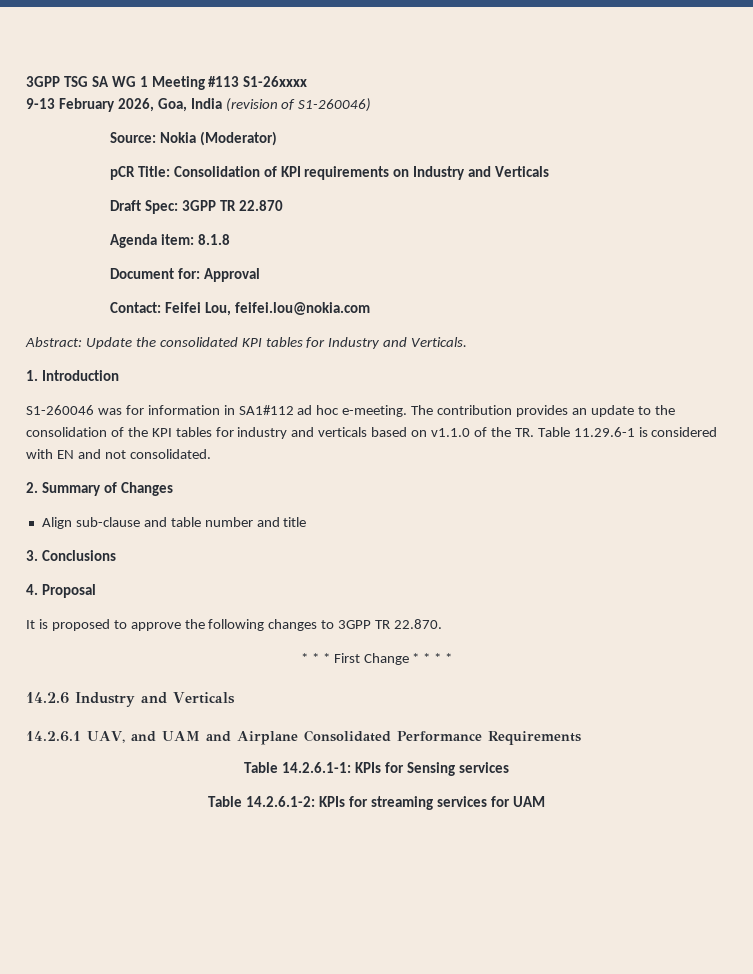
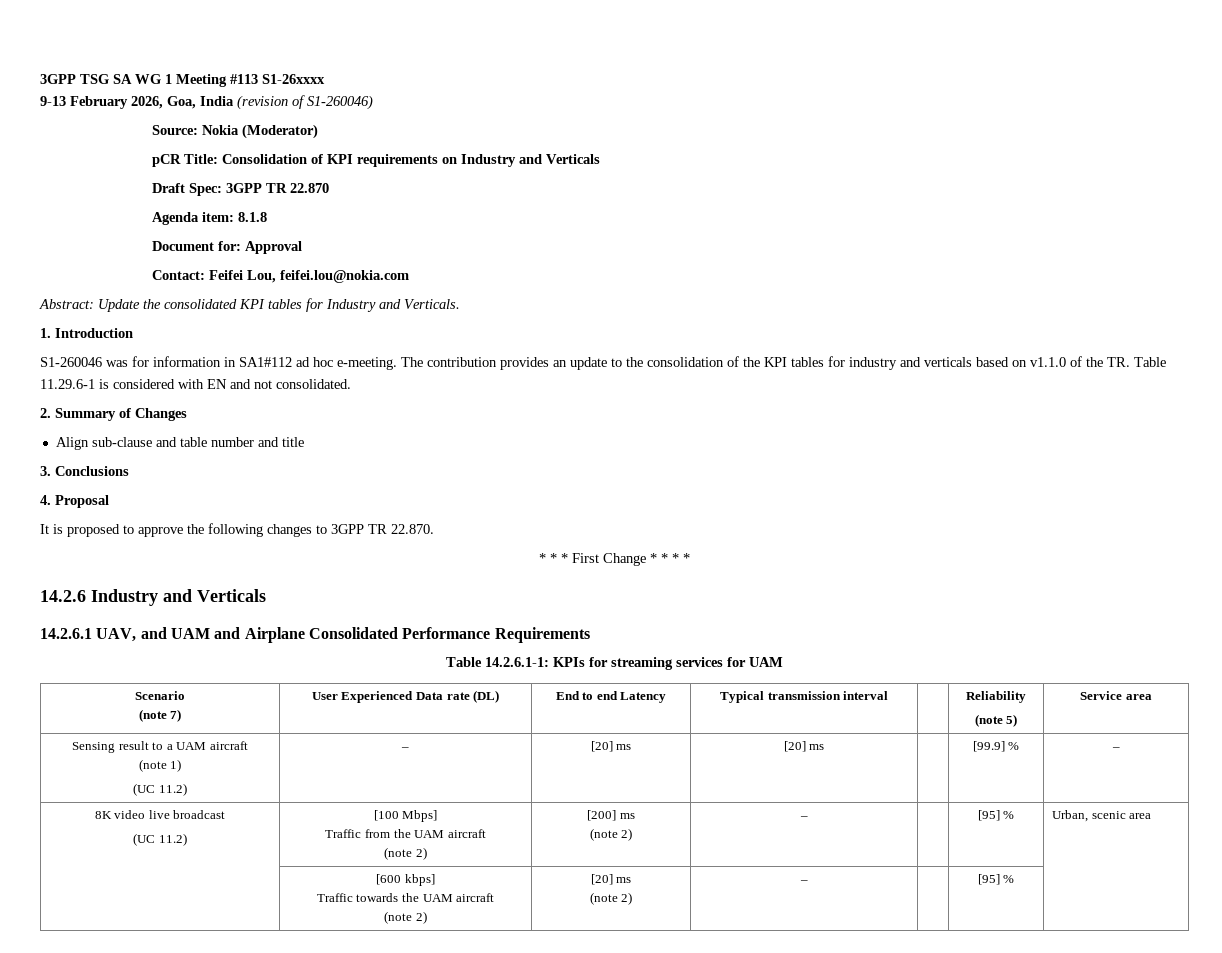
[406,762,509,776] [208,796,545,810] Sensing services // Table 14.2.6.1-2: KPIs for streaming services for UAM -> [611,657,783,670] [135,691,185,700] [138,709,182,722] [311,690,500,703] [555,691,667,703] [719,691,889,703] [966,691,1026,703] [974,714,1018,727] [1080,691,1152,700] [72,741,248,753] [138,759,182,772] [133,783,187,796] [401,747,409,750] [590,741,632,752] [783,741,825,752] [972,741,1020,752] [1111,747,1120,750] [94,810,226,819] [133,833,187,846] [373,810,438,822] [325,829,486,838] [384,847,427,860] [587,810,635,821] [589,828,633,841] [799,816,808,819] [977,810,1015,821] [1052,810,1152,822] [376,874,435,886] [316,893,495,902] [384,911,427,924] [590,874,632,885] [589,892,633,905] [799,880,808,883] [977,874,1015,885] streaming services for UAM // Scenario // (note 7) | User Experienced Data rate (DL) | End to end Latency | Typical transmission interval | | Reliability // (note 5) | Service area // Sensing result to a UAM aircraft // (note 1) // (UC 11.2) | – | [20] ms | [20] ms | | [99.9] % | – // 8K video live broadcast // (UC 11.2) | [100 Mbps] // Traffic from the UAM aircraft // (note 2) | [200] ms // (note 2) | – | | [95] % | Urban, scenic area // | [600 kbps] // Traffic towards the UAM aircraft // (note 2) | [20] ms // (note 2) | – | | [95] % |

